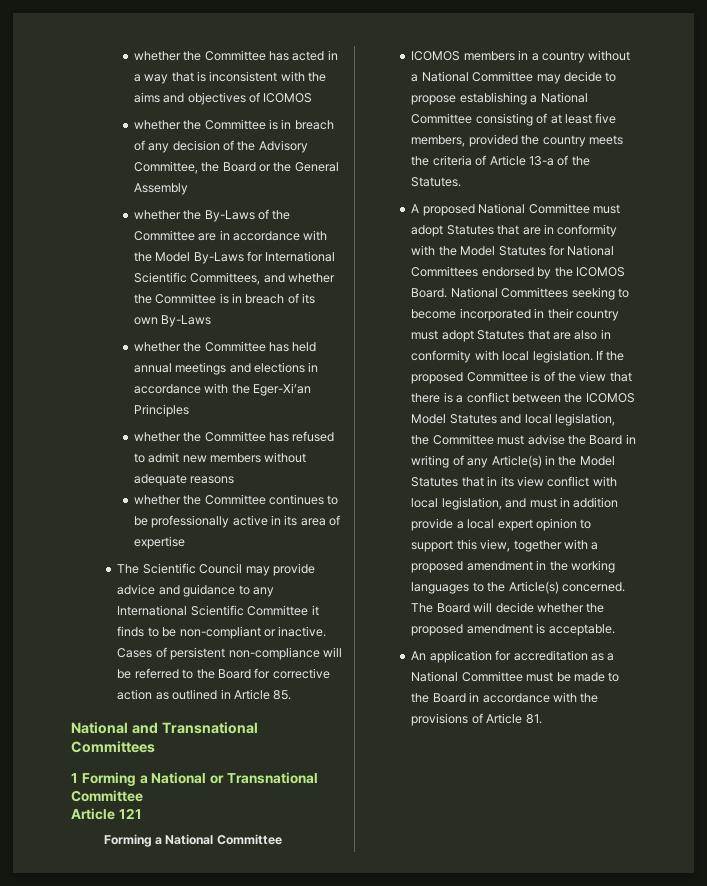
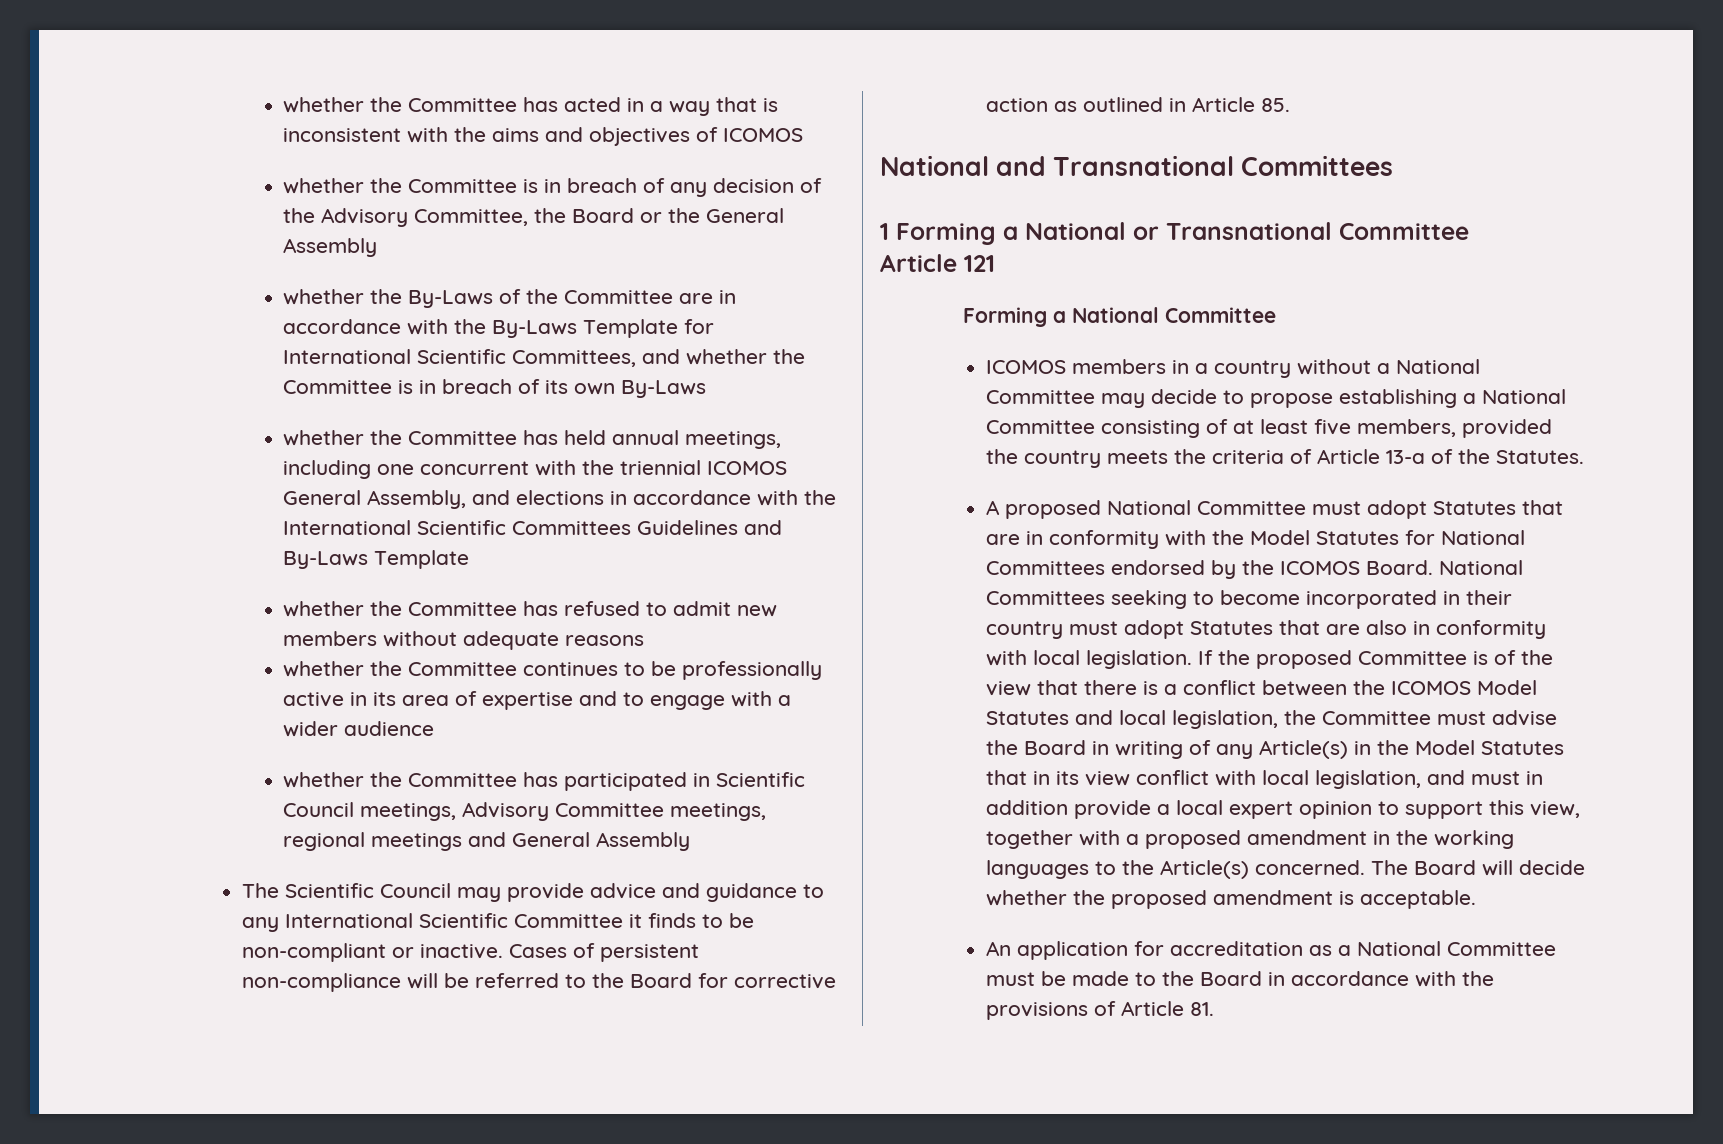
[155,252,244,264] Model By-Laws -> [492,319,679,338] By-Laws Template
[175,362,227,375] meetings -> [685,431,782,449] [283,460,788,479] [283,490,467,509] meetings, including one concurrent with the triennial ICOMOS General Assembly,
[252,383,311,396] [133,404,189,417] Eger-Xi’an Principles -> [283,520,783,535] [283,550,470,569] International Scientific Committees Guidelines and By-Laws Template
(185, 542) none -> [579,691,792,710] [283,721,435,737] [283,772,806,791] [283,802,767,821] [283,832,691,851] and to engage with a wider audience // whether the Committee has participated in Scientific Council meetings, Advisory Committee meetings, regional meetings and General Assembly

